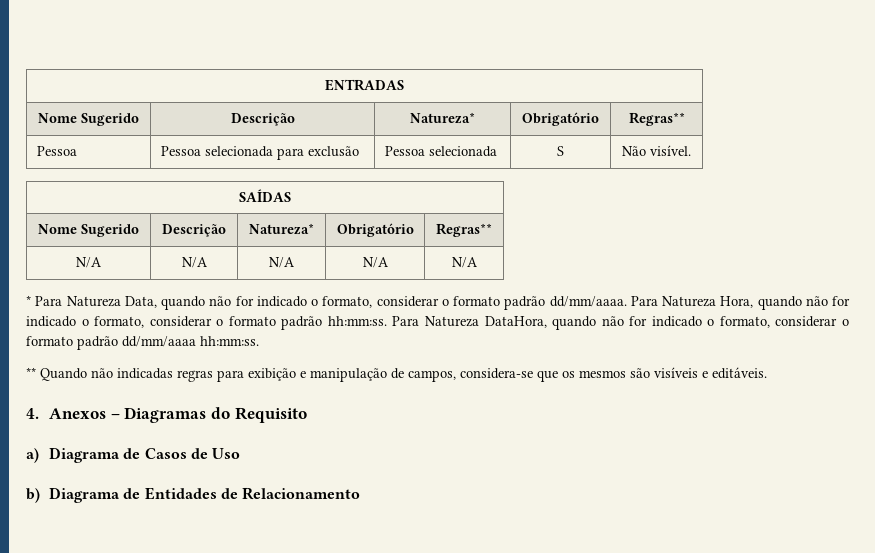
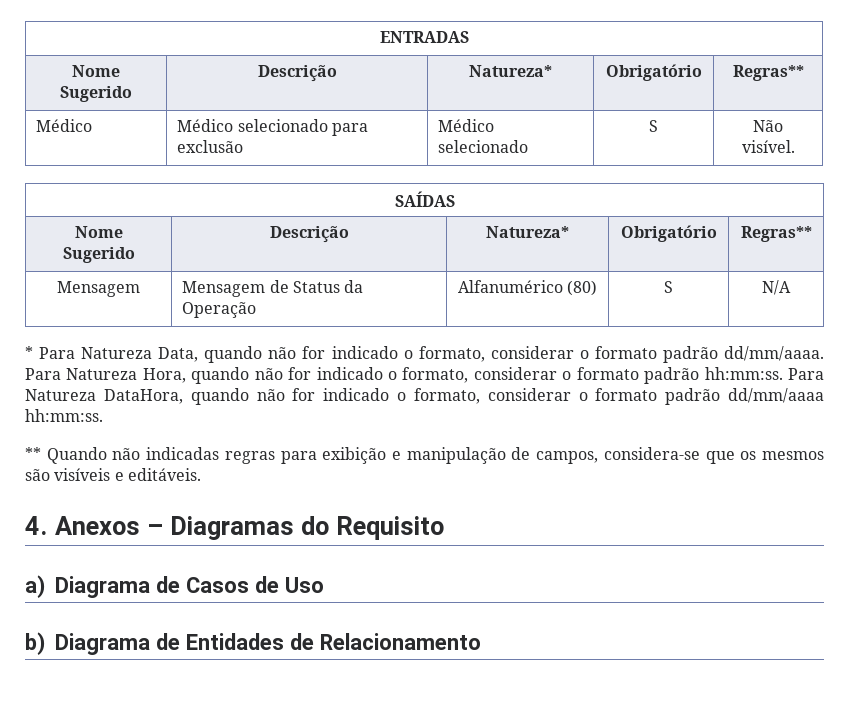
[36,146,77,156] [160,146,273,157] Pessoa | Pessoa selecionada -> [36,119,93,132] [177,119,328,132] Médico | Médico selecionado
[384,146,497,157] Pessoa selecionada -> [438,119,495,132] [438,140,529,153] Médico selecionado
[76,257,102,268] [181,257,208,268] [269,257,295,268] [362,257,389,268] N/A | N/A | N/A | N/A -> [57,281,140,297] [182,280,364,297] [182,302,257,318] [457,280,598,296] [664,281,673,293] Mensagem | Mensagem de Status da Operação | Alfanumérico (80) | S

